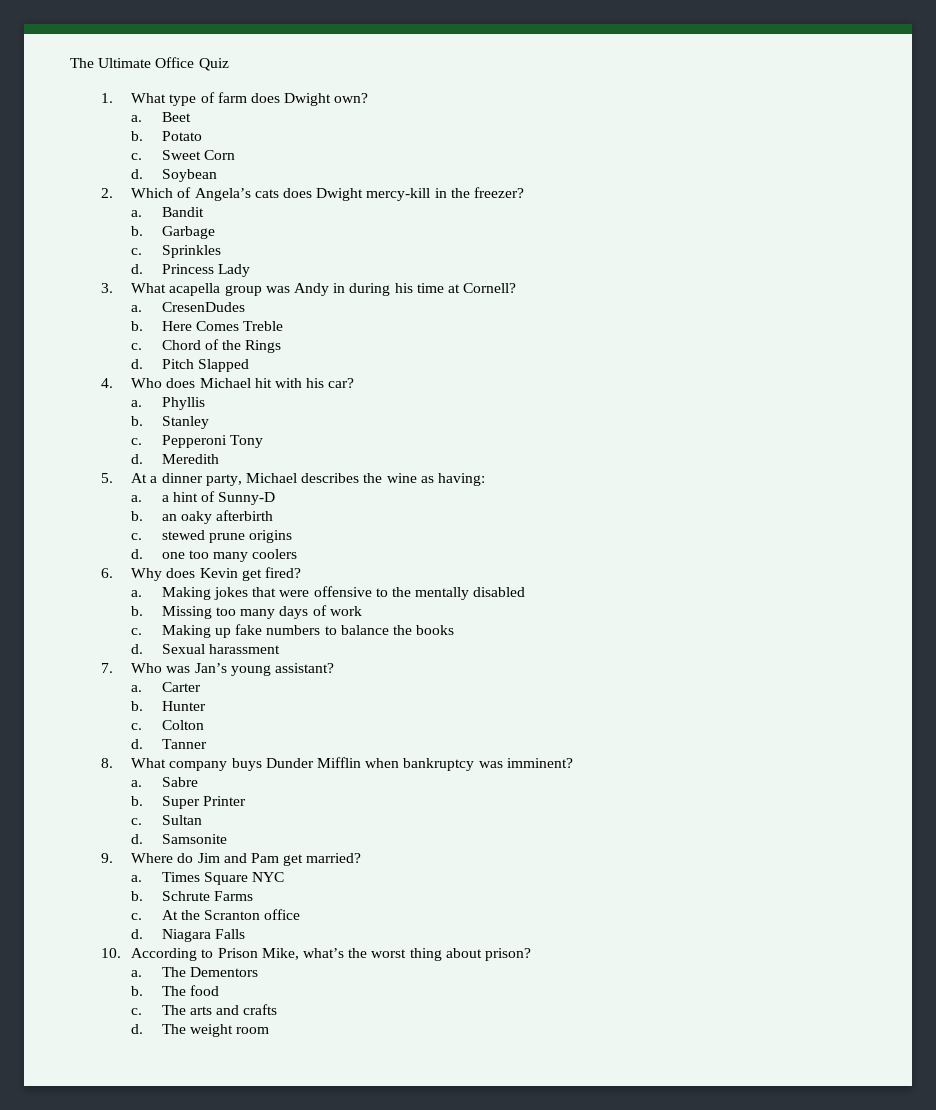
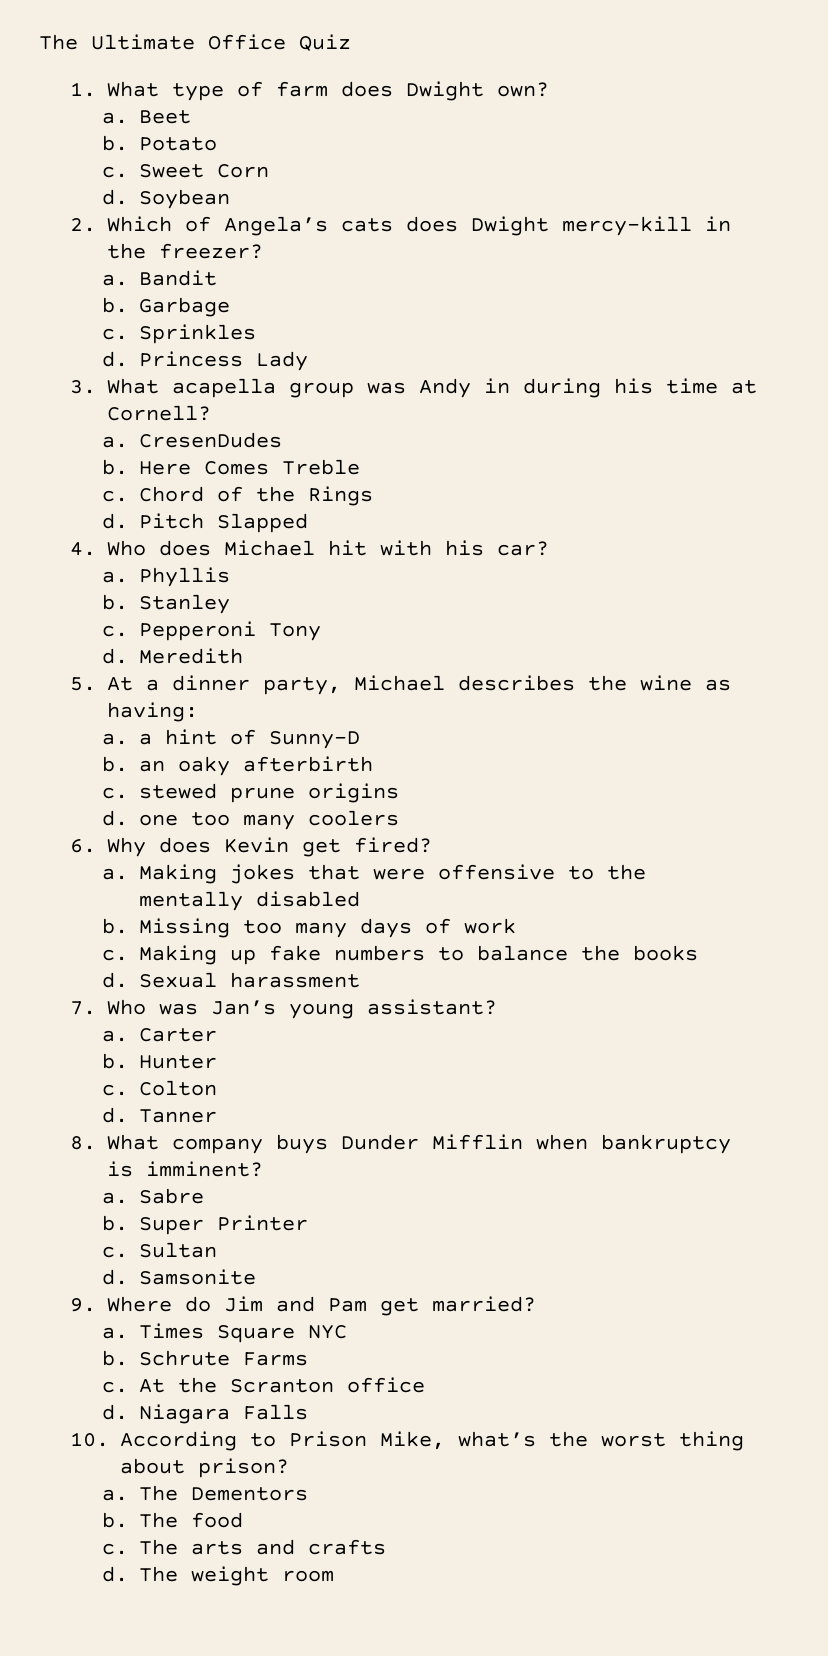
[478,761,503,768] was -> [107,1161,134,1177] is

